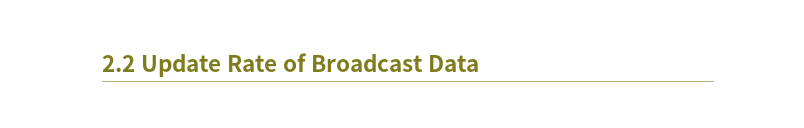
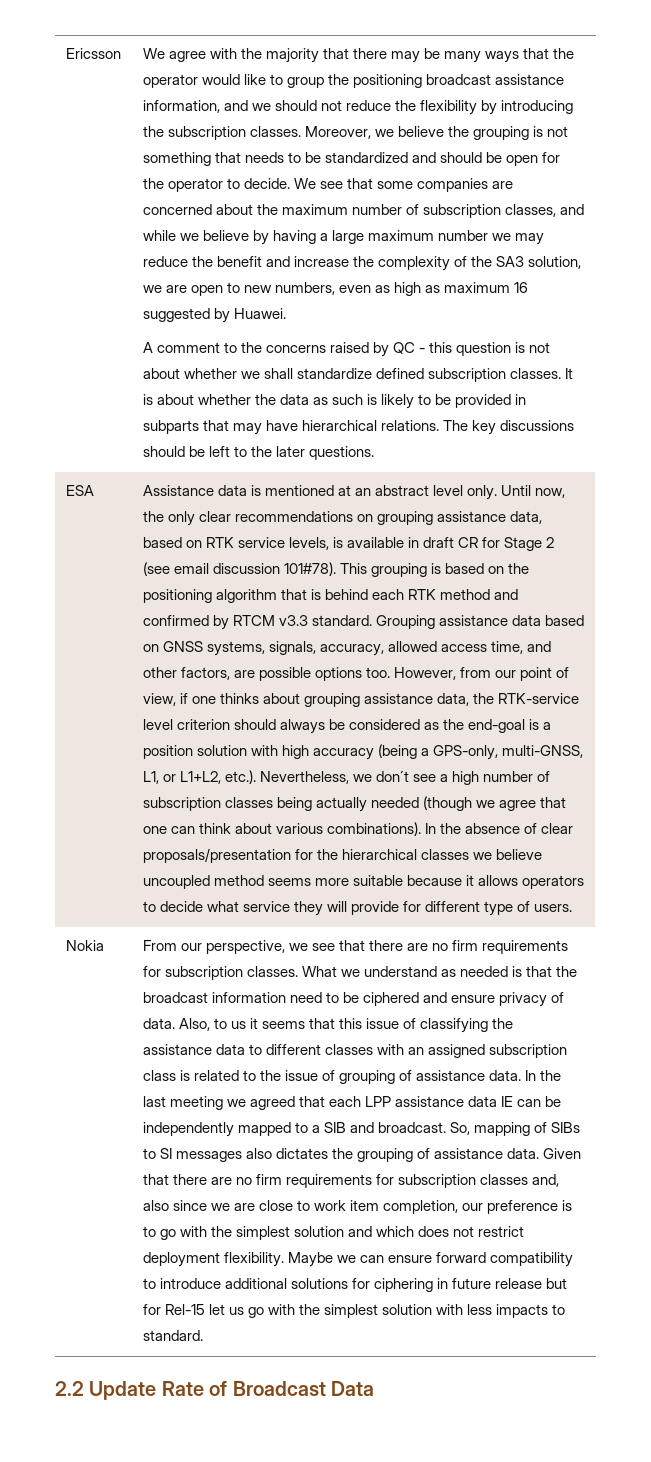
(102, 63) none -> [65,48,121,59] [142,48,575,63] [142,74,565,88] [142,100,574,115] [142,126,569,140] [142,152,561,166] [142,178,514,192] [142,204,585,218] [142,230,545,245] [142,256,582,271] [142,282,529,296] [142,308,286,323] [142,342,551,357] [142,368,574,382] [142,394,527,409] [142,420,575,435] [142,446,375,460] [65,485,94,496] [142,485,566,500] [142,511,543,526] [142,537,555,551] [142,562,530,577] [142,589,519,603] [142,615,585,630] [142,641,552,656] [142,667,570,681] [142,693,580,707] [142,719,552,734] [142,744,584,760] [142,770,551,785] [142,796,567,812] [142,822,574,836] [142,848,543,863] [142,875,585,889] [142,901,573,916] [65,940,104,951] [142,940,569,954] [142,966,578,980] [142,992,565,1007] [142,1018,514,1033] [142,1044,568,1058] [142,1070,562,1084] [142,1096,562,1110] [142,1122,581,1137] [142,1148,582,1162] [142,1174,560,1188] [142,1200,573,1214] [142,1226,525,1240] [142,1252,574,1267] [142,1278,568,1292] [142,1304,566,1318] [142,1330,203,1341] Ericsson | We agree with the majority that there may be many ways that the operator would like to group the positioning broadcast assistance information, and we should not reduce the flexibility by introducing the subscription classes. Moreover, we believe the grouping is not something that needs to be standardized and should be open for the operator to decide. We see that some companies are concerned about the maximum number of subscription classes, and while we believe by having a large maximum number we may reduce the benefit and increase the complexity of the SA3 solution, we are open to new numbers, even as high as maximum 16 suggested by Huawei. // A comment to the concerns raised by QC - this question is not about whether we shall standardize defined subscription classes. It is about whether the data as such is likely to be provided in subparts that may have hierarchical relations. The key discussions should be left to the later questions. // ESA | Assistance data is mentioned at an abstract level only. Until now, the only clear recommendations on grouping assistance data, based on RTK service levels, is available in draft CR for Stage 2 (see email discussion 101#78). This grouping is based on the positioning algorithm that is behind each RTK method and confirmed by RTCM v3.3 standard. Grouping assistance data based on GNSS systems, signals, accuracy, allowed access time, and other factors, are possible options too. However, from our point of view, if one thinks about grouping assistance data, the RTK-service level criterion should always be considered as the end-goal is a position solution with high accuracy (being a GPS-only, multi-GNSS, L1, or L1+L2, etc.). Nevertheless, we don´t see a high number of subscription classes being actually needed (though we agree that one can think about various combinations). In the absence of clear proposals/presentation for the hierarchical classes we believe uncoupled method seems more suitable because it allows operators to decide what service they will provide for different type of users. // Nokia | From our perspective, we see that there are no firm requirements for subscription classes. What we understand as needed is that the broadcast information need to be ciphered and ensure privacy of data. Also, to us it seems that this issue of classifying the assistance data to different classes with an assigned subscription class is related to the issue of grouping of assistance data. In the last meeting we agreed that each LPP assistance data IE can be independently mapped to a SIB and broadcast. So, mapping of SIBs to SI messages also dictates the grouping of assistance data. Given that there are no firm requirements for subscription classes and, also since we are close to work item completion, our preference is to go with the simplest solution and which does not restrict deployment flexibility. Maybe we can ensure forward compatibility to introduce additional solutions for ciphering in future release but for Rel-15 let us go with the simplest solution with less impacts to standard. //

